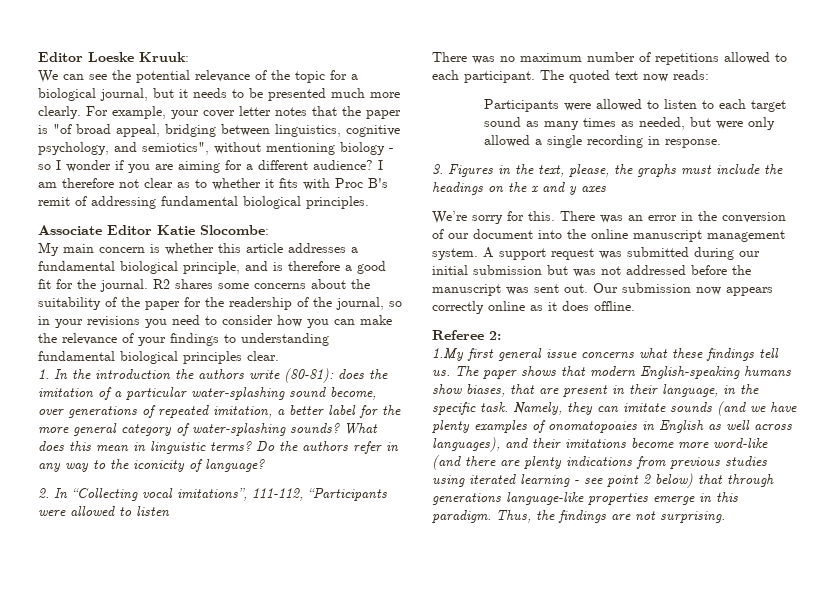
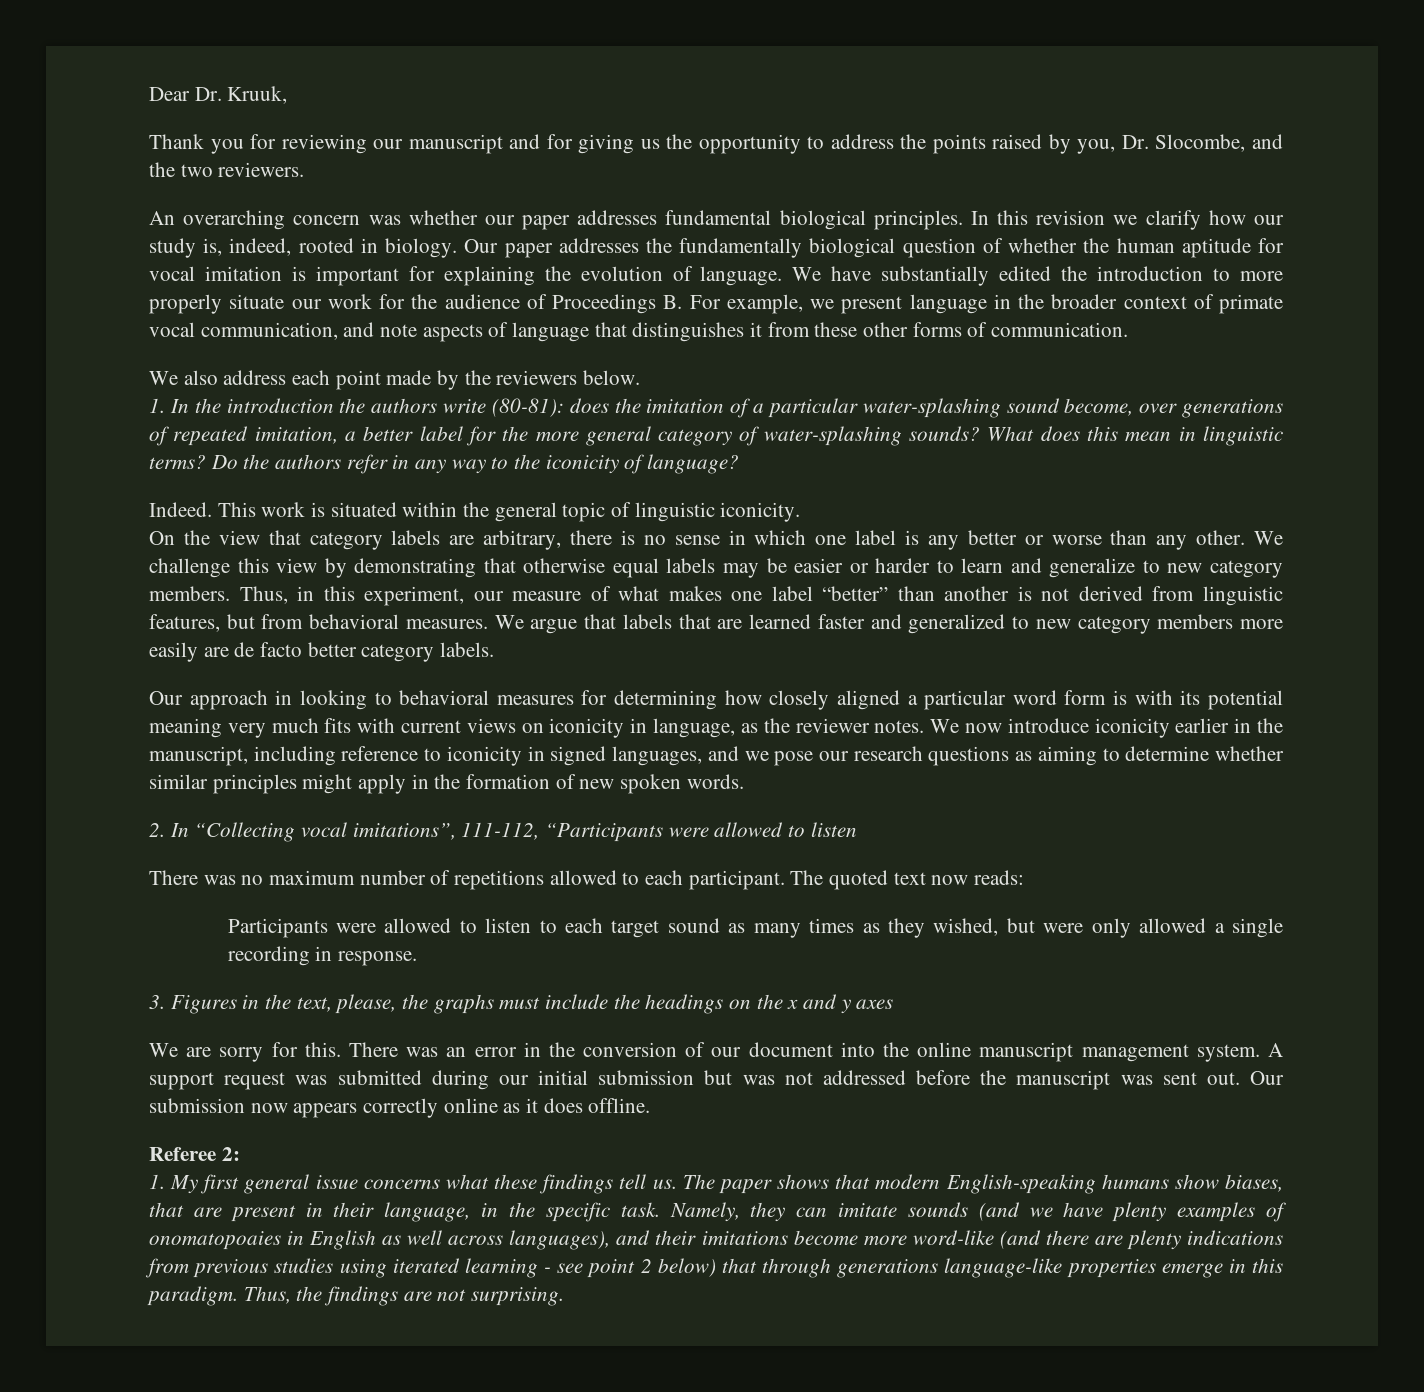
[38,52,189,62] [38,70,358,83] [38,88,400,101] [38,106,401,119] [38,124,400,137] [38,142,394,155] [38,160,383,173] [38,178,388,190] [38,196,369,209] [38,225,269,235] [38,242,358,256] [38,261,386,274] [38,279,370,292] [38,297,402,310] [38,315,392,328] [38,333,329,346] [38,351,279,364] Editor Loeske Kruuk: // We can see the potential relevance of the topic for a biological journal, but it needs to be presented much more clearly. For example, your cover letter notes that the paper is "of broad appeal, bridging between linguistics, cognitive psychology, and semiotics", without mentioning biology - so I wonder if you are aiming for a different audience? I am therefore not clear as to whether it fits with Proc B's remit of addressing fundamental biological principles. // Associate Editor Katie Slocombe: // My main concern is whether this article addresses a fundamental biological principle, and is therefore a good fit for the journal. R2 shares some concerns about the suitability of the paper for the readership of the journal, so in your revisions you need to consider how you can make the relevance of your findings to understanding fundamental biological principles clear. -> [149,86,288,104] [149,134,1283,154] [149,162,305,177] [149,210,1284,230] [149,238,1284,258] [149,266,1283,286] [149,294,1283,314] [149,322,1129,342] [149,370,641,390] Dear Dr. Kruuk, // Thank you for reviewing our manuscript and for giving us the opportunity to address the points raised by you, Dr. Slocombe, and the two reviewers. // An overarching concern was whether our paper addresses fundamental biological principles. In this revision we clarify how our study is, indeed, rooted in biology. Our paper addresses the fundamentally biological question of whether the human aptitude for vocal imitation is important for explaining the evolution of language. We have substantially edited the introduction to more properly situate our work for the audience of Proceedings B. For example, we present language in the broader context of primate vocal communication, and note aspects of language that distinguishes it from these other forms of communication. // We also address each point made by the reviewers below.
(265, 465) none -> [149,502,801,522] [149,530,1283,550] [149,558,1283,578] [149,586,1283,606] [149,614,1283,634] [149,642,495,662] [149,690,1283,710] [149,718,1284,738] [149,746,1284,766] [149,774,744,794] // Indeed. This work is situated within the general topic of linguistic iconicity. // On the view that category labels are arbitrary, there is no sense in which one label is any better or worse than any other. We challenge this view by demonstrating that otherwise equal labels may be easier or harder to learn and generalize to new category members. Thus, in this experiment, our measure of what makes one label “better” than another is not derived from linguistic features, but from behavioral measures. We argue that labels that are learned faster and generalized to new category members more easily are de facto better category labels. // Our approach in looking to behavioral measures for determining how closely aligned a particular word form is with its potential meaning very much fits with current views on iconicity in language, as the reviewer notes. We now introduce iconicity earlier in the manuscript, including reference to iconicity in signed languages, and we pose our research questions as aiming to determine whether similar principles might apply in the formation of new spoken words.
[638,117,685,130] needed, -> [888,918,999,938] they wished,
[432,211,467,224] We’re -> [149,1043,212,1057] We are
[432,348,464,361] 1.My -> [149,1174,199,1194] 1. My

